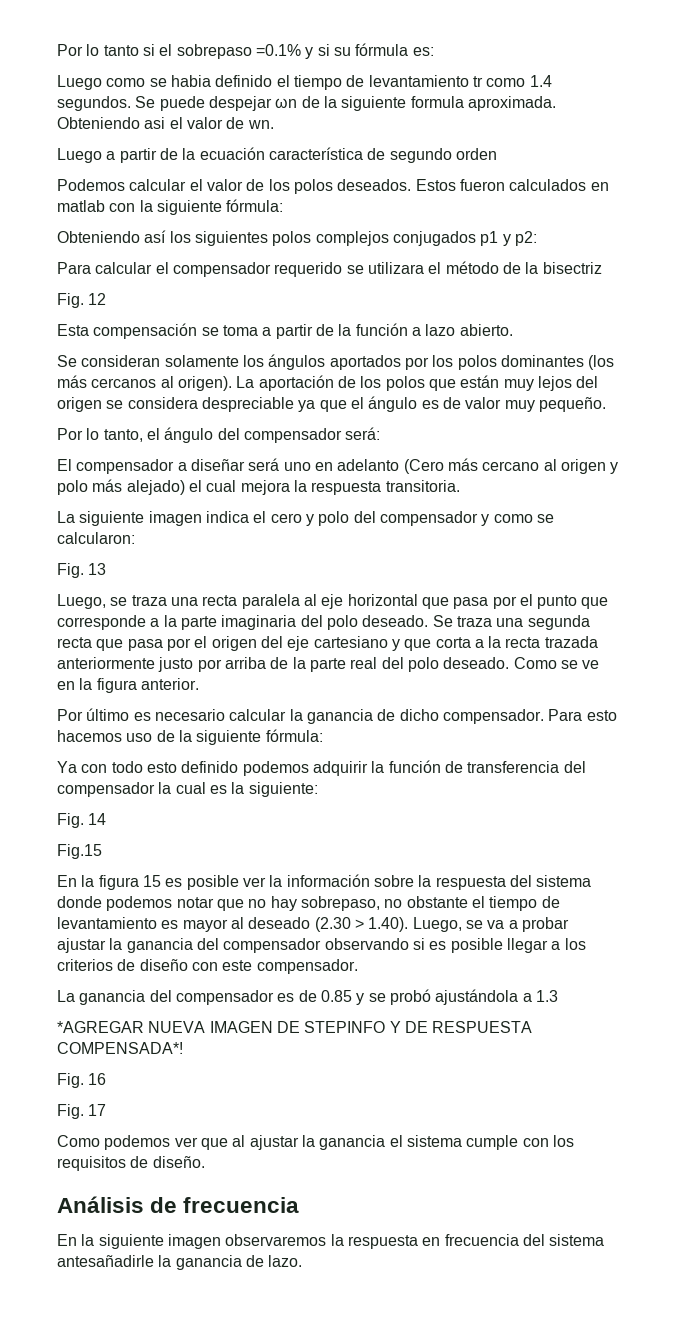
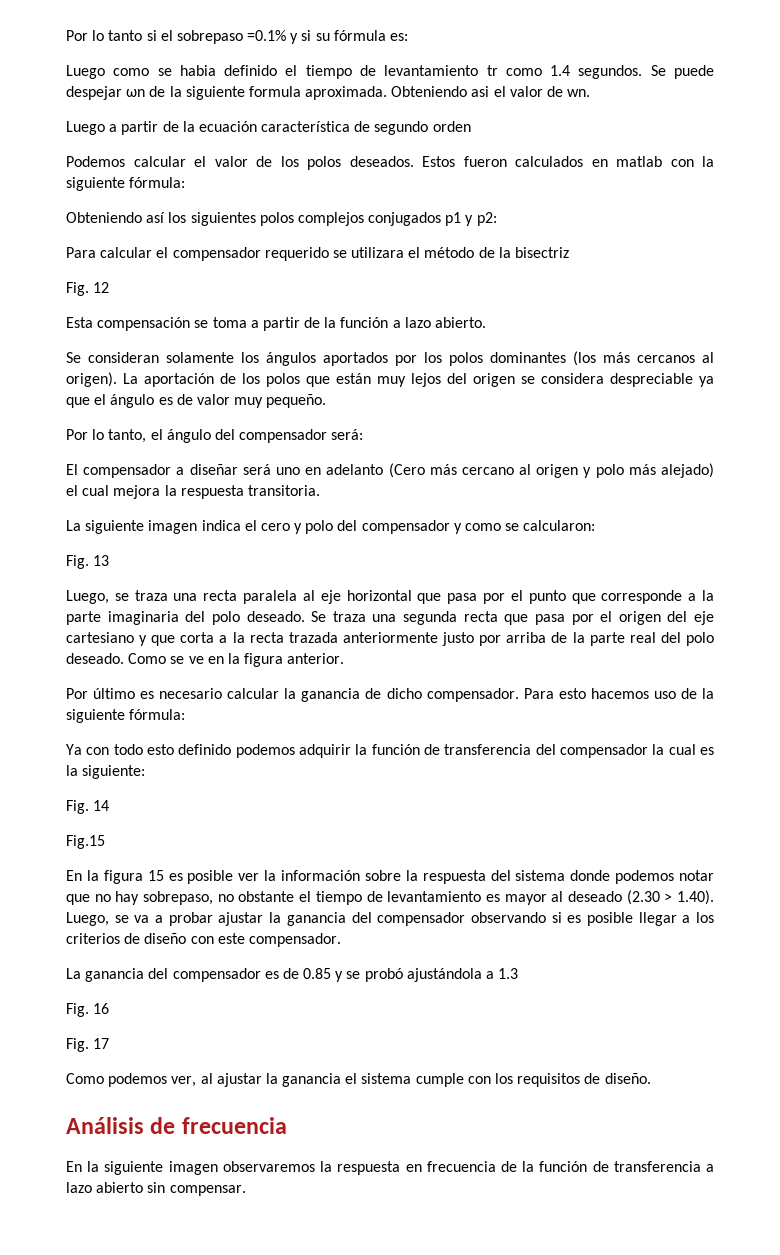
[57,1021,533,1033] [57,1042,183,1054] // *AGREGAR NUEVA IMAGEN DE STEPINFO Y DE RESPUESTA COMPENSADA*! -> (519, 973) none
[174,1137,228,1150] ver que -> [171,1076,197,1087] ver,
[522,1234,605,1246] [57,1255,303,1270] del sistema antesañadirle la ganancia de lazo. -> [500,1161,714,1172] [66,1182,246,1196] de la función de transferencia a lazo abierto sin compensar.

